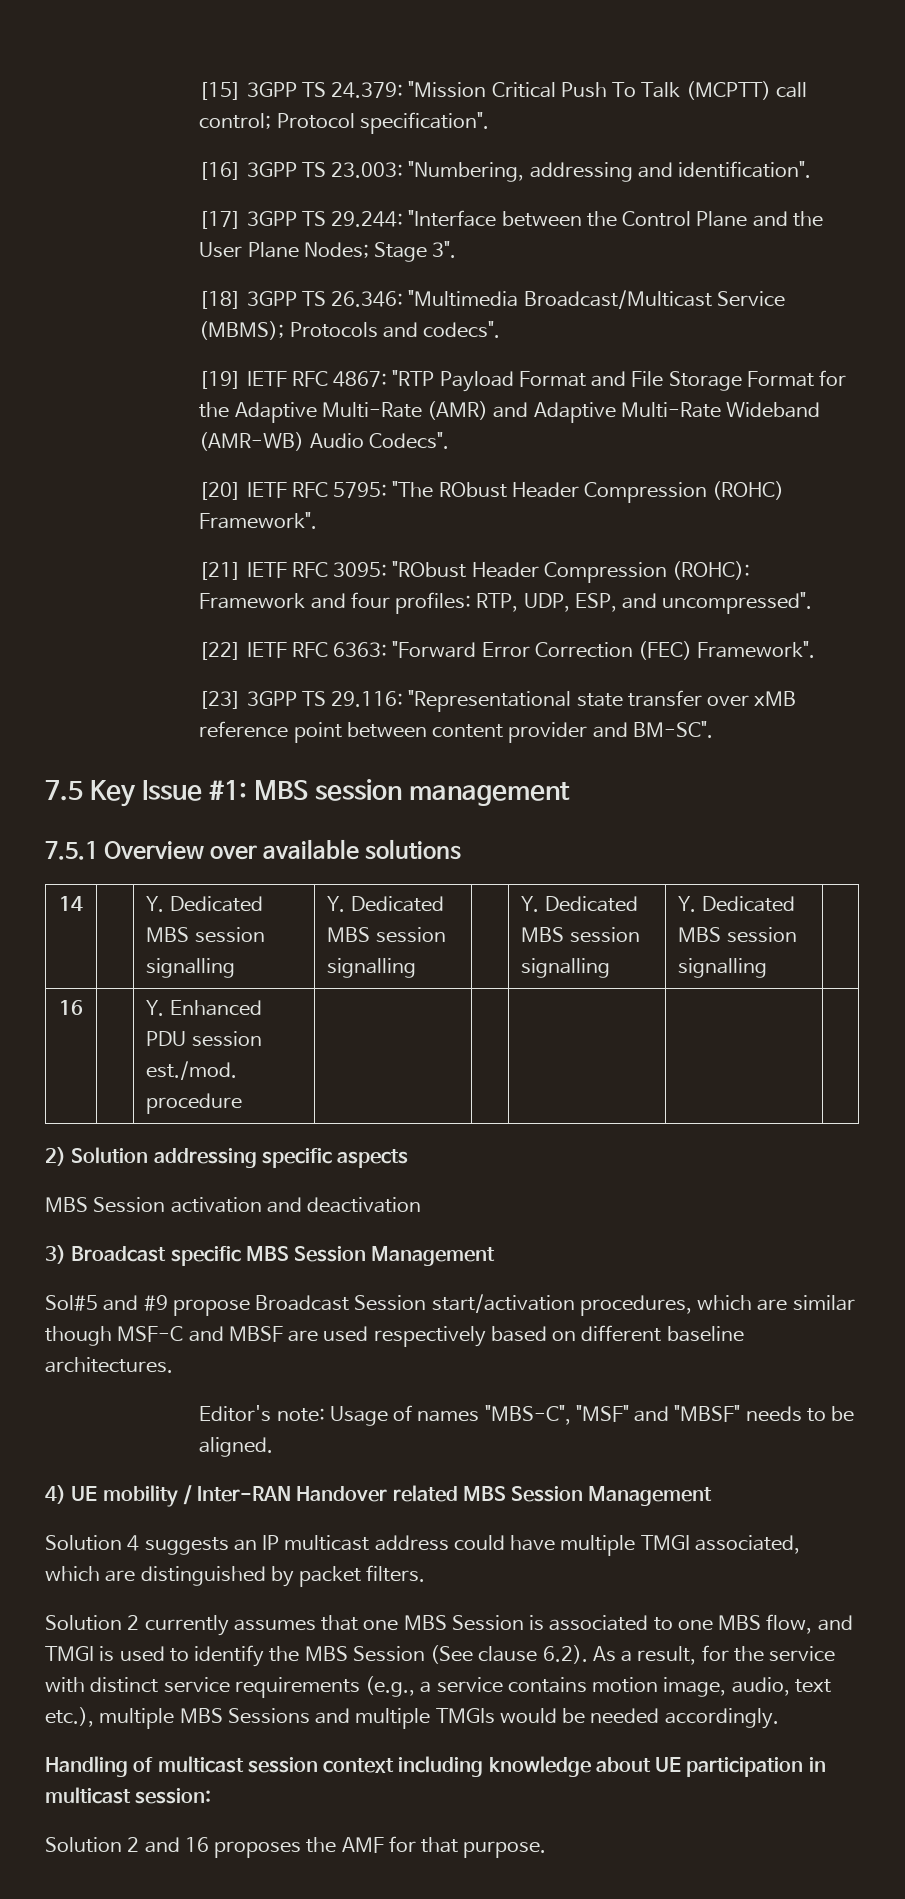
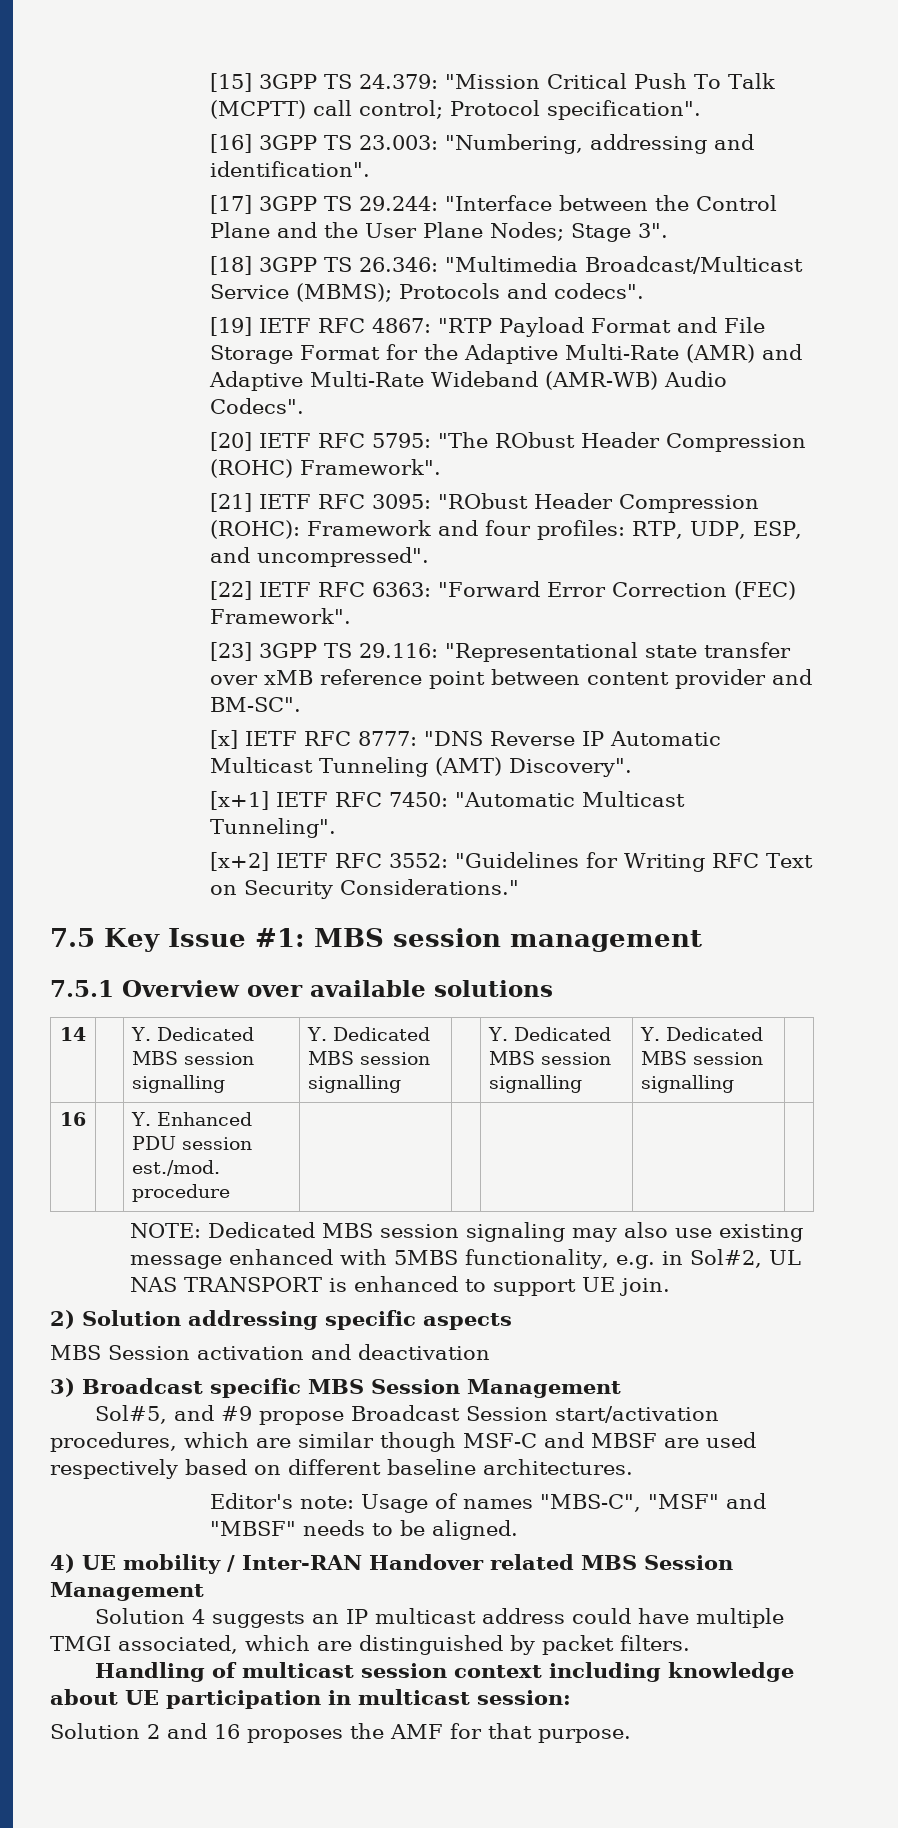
(713, 729) none -> [209,730,721,749] [209,757,632,777] [209,791,685,810] [209,818,336,838] [209,852,813,872] [209,879,519,899] // [x] IETF RFC 8777: "DNS Reverse IP Automatic Multicast Tunneling (AMT) Discovery". // [x+1] IETF RFC 7450: "Automatic Multicast Tunneling". // [x+2] IETF RFC 3552: "Guidelines for Writing RFC Text on Security Considerations."
(243, 1103) none -> [129,1222,803,1242] [129,1249,801,1269] [129,1276,670,1296] // NOTE: Dedicated MBS session signaling may also use existing message enhanced with 5MBS functionality, e.g. in Sol#2, UL NAS TRANSPORT is enhanced to support UE join.
[45,1295,98,1311] Sol#5 -> [95,1405,168,1424] Sol#5,
[45,1614,853,1636] [45,1645,836,1667] [45,1676,831,1698] [45,1707,779,1729] // Solution 2 currently assumes that one MBS Session is associated to one MBS flow, and TMGI is used to identify the MBS Session (See clause 6.2). As a result, for the service with distinct service requirements (e.g., a service contains motion image, audio, text etc.), multiple MBS Sessions and multiple TMGIs would be needed accordingly. -> (690, 1643) none

